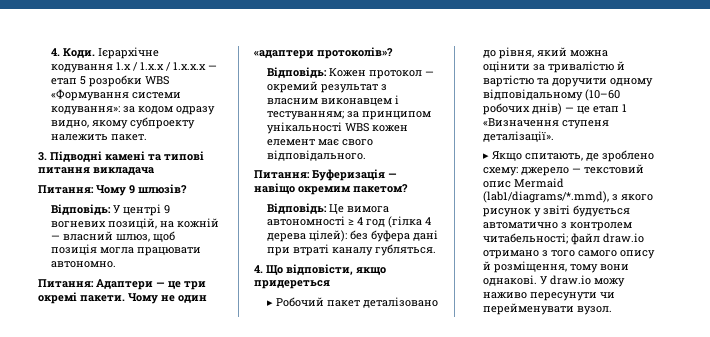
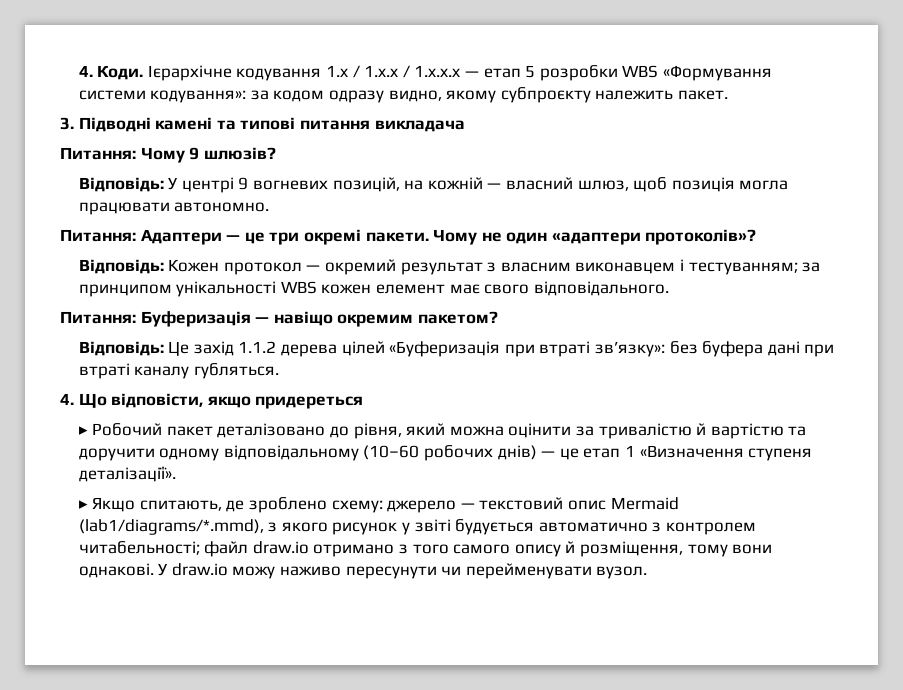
[129,117,195,129] субпроекту -> [500,87,591,103] субпроєкту
[346,206,389,213] [266,216,431,228] [266,230,347,242] вимога автономності ≥ 4 год (гілка 4 дерева цілей): -> [193,341,666,357] захід 1.1.2 дерева цілей «Буферизація при втраті зв’язку»:

